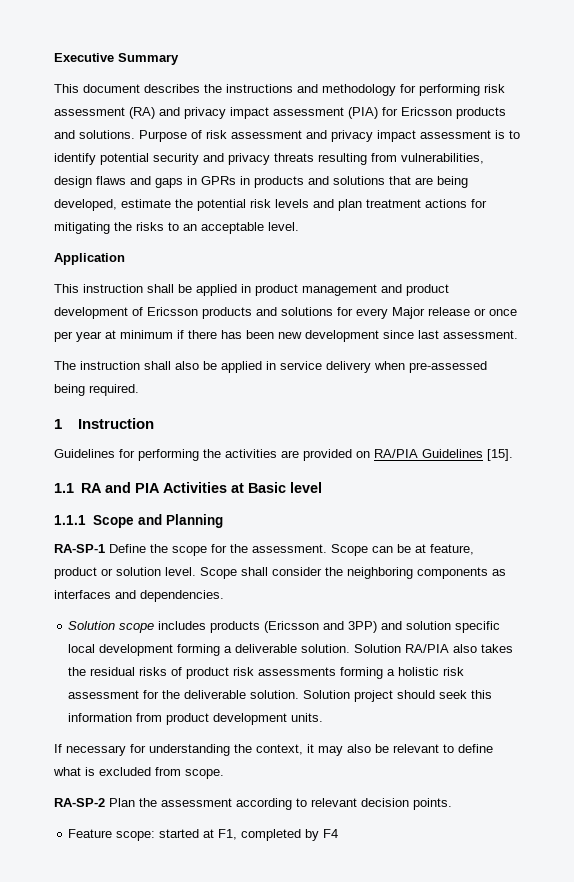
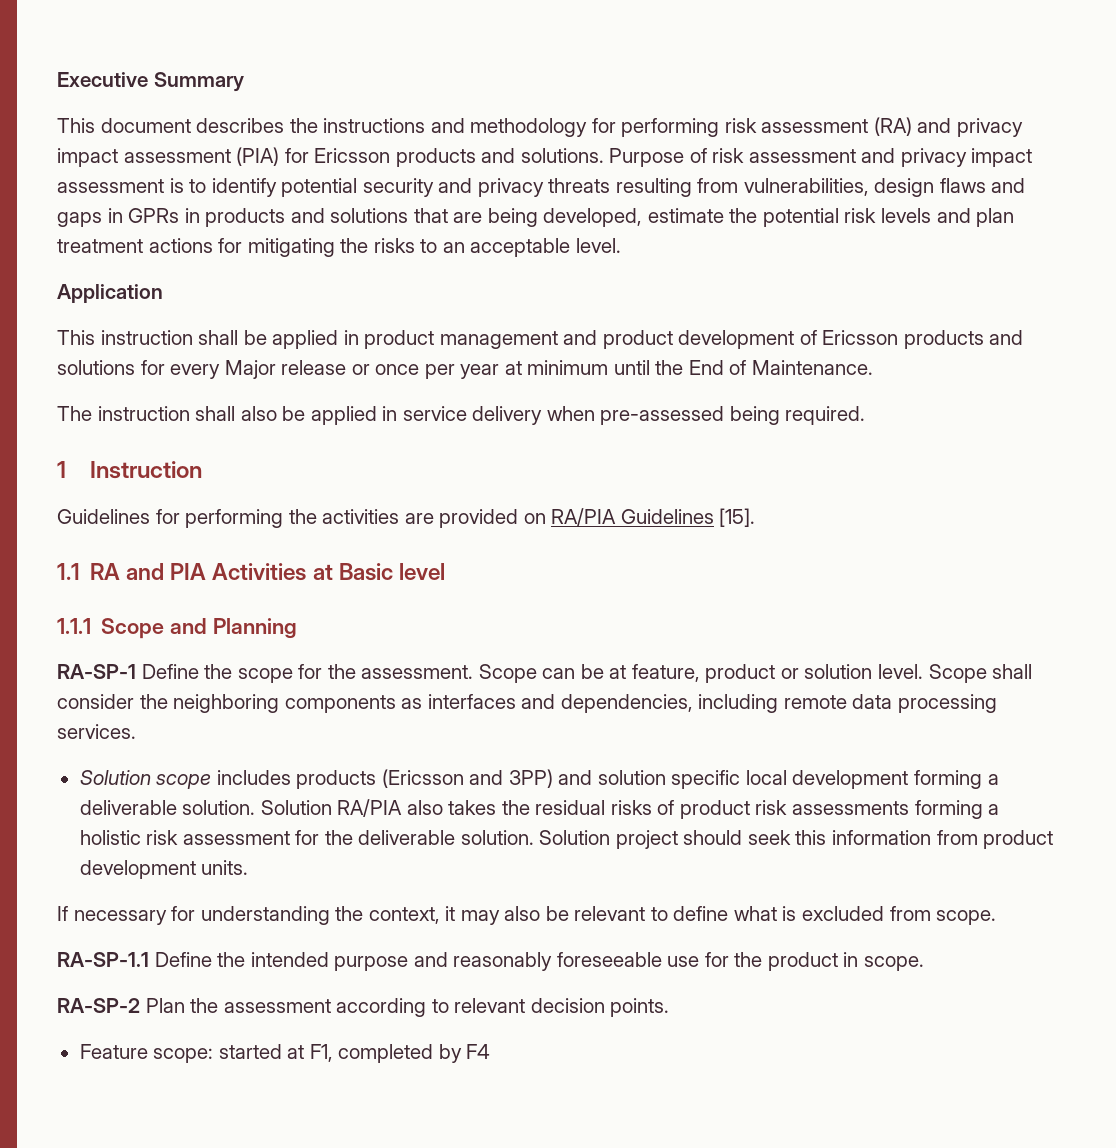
[177,330,518,342] if there has been new development since last assessment. -> [613,360,874,375] until the End of Maintenance.
[140,590,224,602] dependencies. -> [560,694,997,713] [57,724,136,739] dependencies, including remote data processing services.
(224, 774) none -> [57,952,924,971] // RA-SP-1.1 Define the intended purpose and reasonably foreseeable use for the product in scope.

